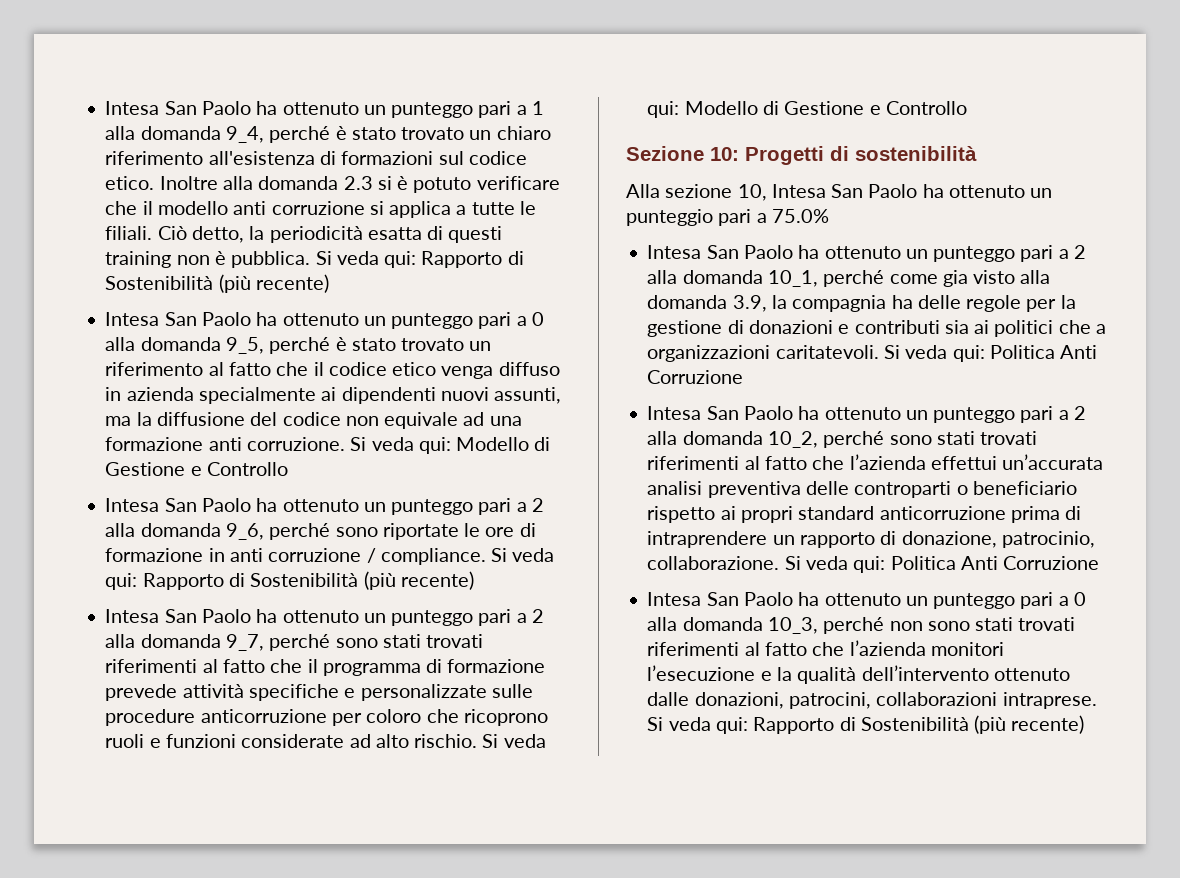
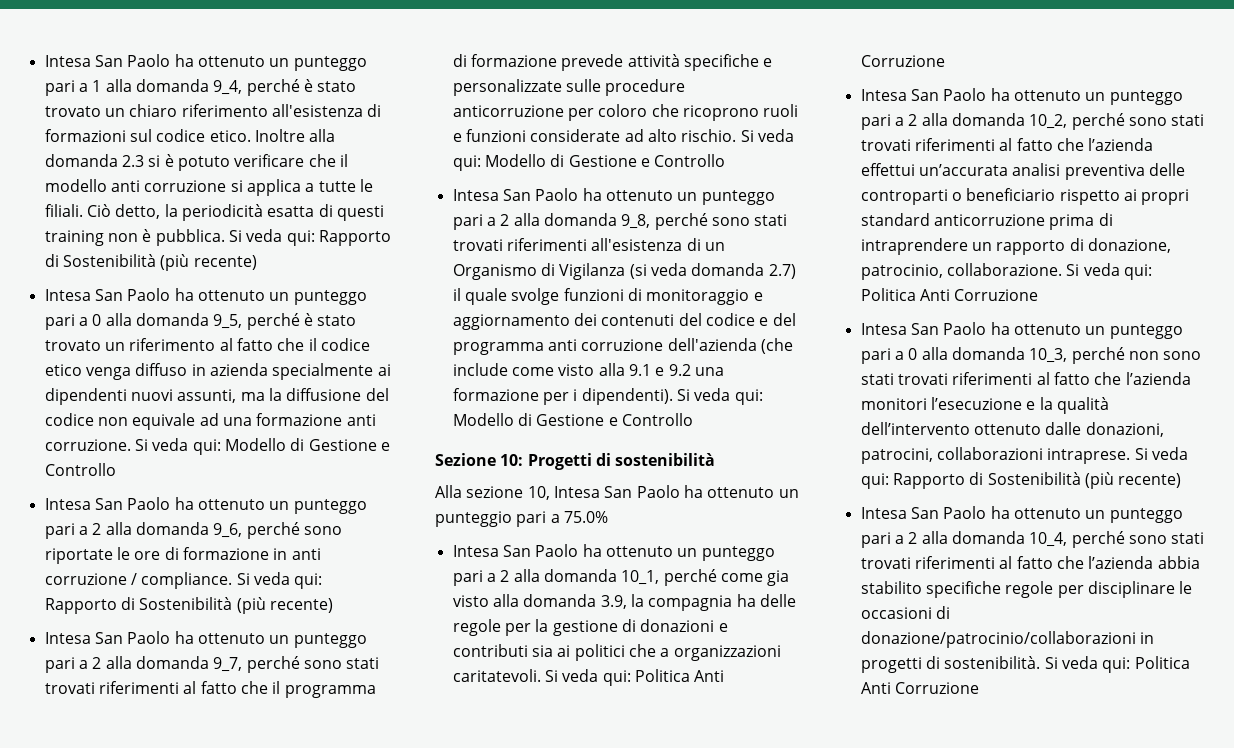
(967, 108) none -> [452,188,775,205] [452,213,788,230] [452,238,725,251] [452,263,796,280] [452,288,763,305] [452,313,796,330] [452,338,793,355] [452,363,724,376] [452,388,763,405] [452,413,693,426] // Intesa San Paolo ha ottenuto un punteggo pari a 2 alla domanda 9_8, perché sono stati trovati riferimenti all'esistenza di un Organismo di Vigilanza (si veda domanda 2.7) il quale svolge funzioni di monitoraggio e aggiornamento dei contenuti del codice e del programma anti corruzione dell'azienda (che include come visto alla 9.1 e 9.2 una formazione per i dipendenti). Si veda qui: Modello di Gestione e Controllo
(1085, 724) none -> [860,506,1183,523] [860,531,1205,548] [860,556,1200,569] [860,581,1193,598] [860,606,950,619] [860,631,1154,648] [860,656,1190,673] [860,682,979,694] // Intesa San Paolo ha ottenuto un punteggo pari a 2 alla domanda 10_4, perché sono stati trovati riferimenti al fatto che l’azienda abbia stabilito specifiche regole per disciplinare le occasioni di donazione/patrocinio/collaborazioni in progetti di sostenibilità. Si veda qui: Politica Anti Corruzione

